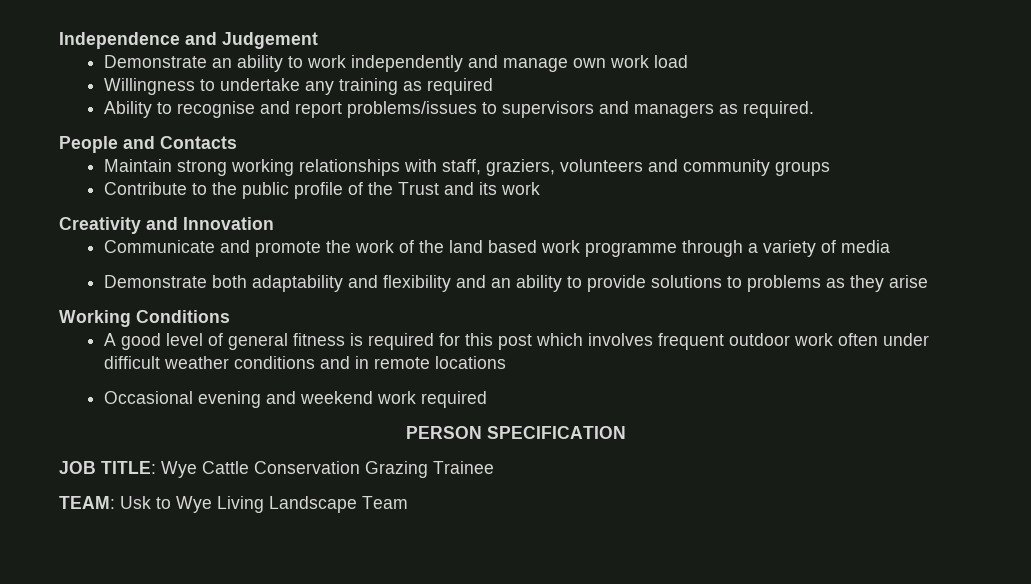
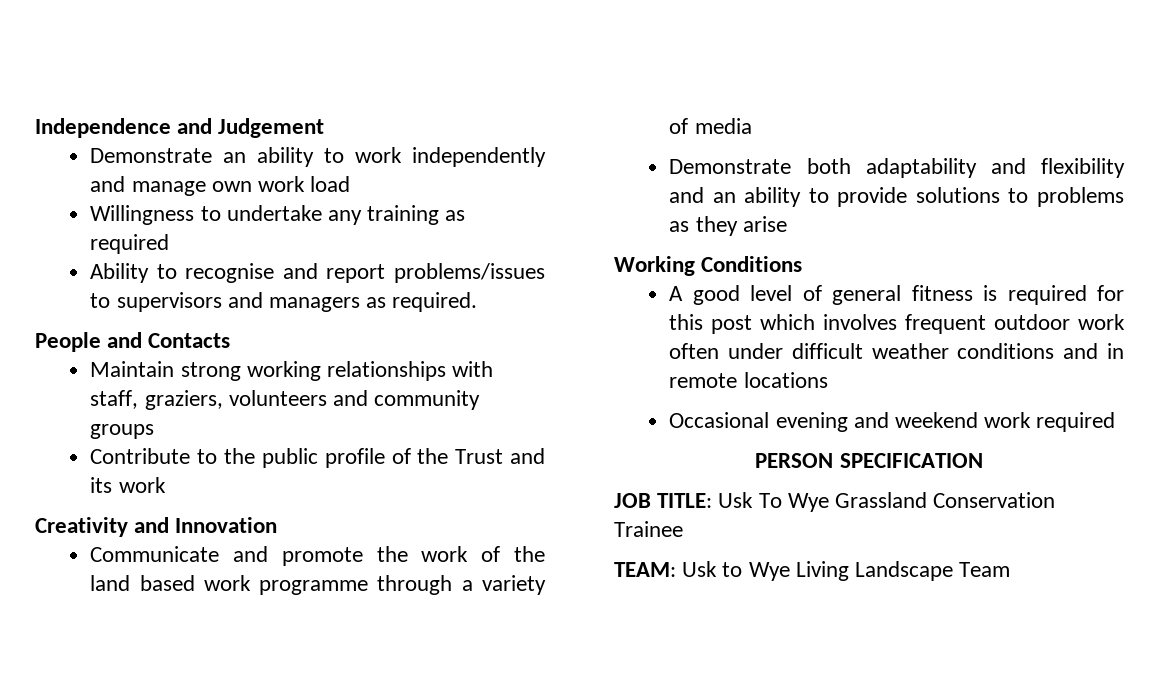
[161,461,428,478] Wye Cattle Conservation Grazing -> [718,492,1056,512] Usk To Wye Grassland Conservation

